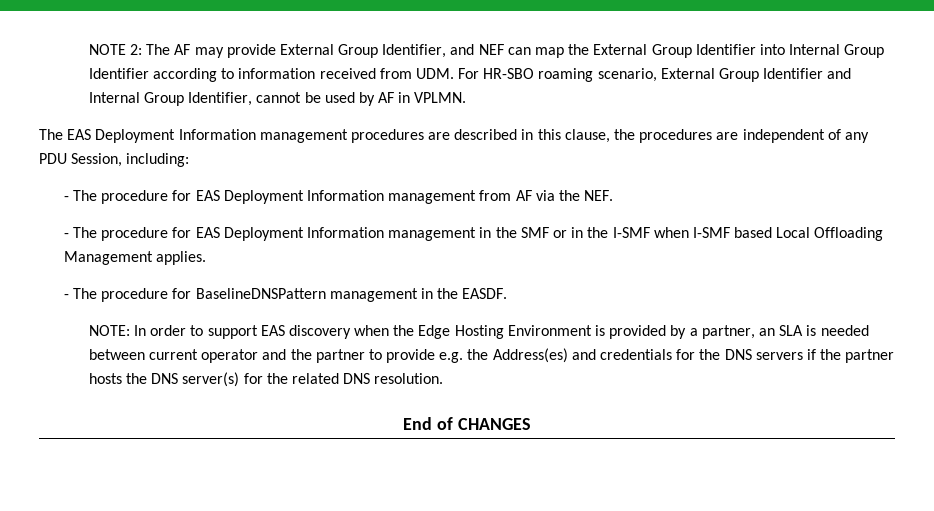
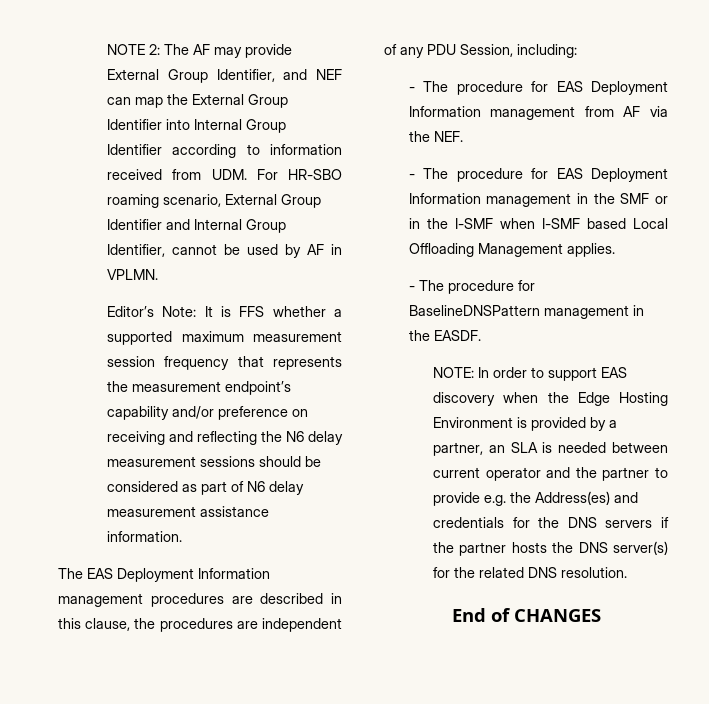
(467, 97) none -> [106,306,342,317] [106,331,342,345] [106,356,342,370] [106,381,291,395] [106,406,308,420] [106,431,343,445] [106,456,321,467] [106,481,304,495] [106,506,269,517] [106,531,182,542] // Editor’s Note: It is FFS whether a supported maximum measurement session frequency that represents the measurement endpoint’s capability and/or preference on receiving and reflecting the N6 delay measurement sessions should be considered as part of N6 delay measurement assistance information.

